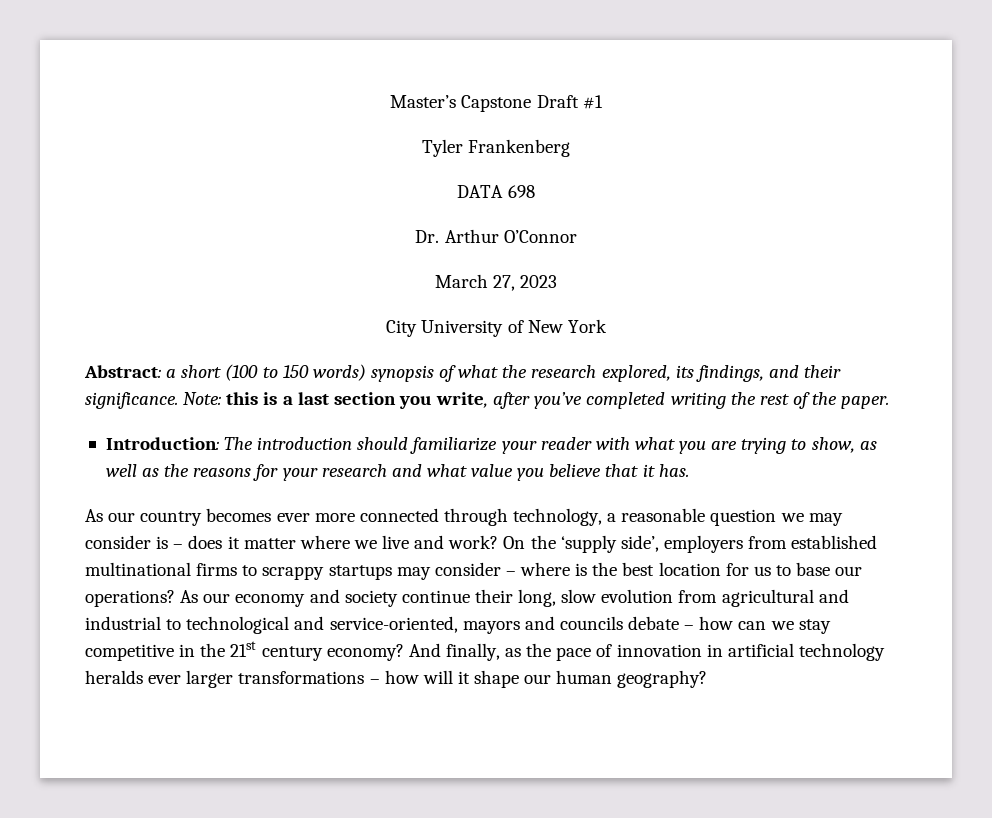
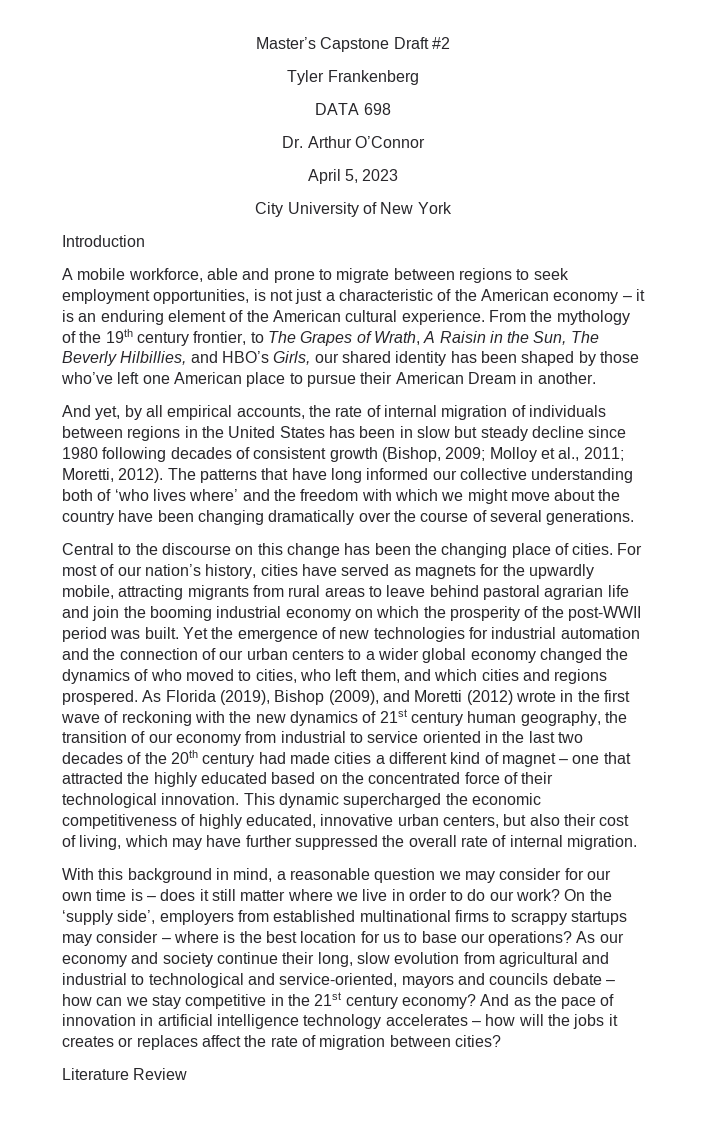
[582,95,603,109] #1 -> [431,37,450,49] #2
[434,274,515,291] March 27, -> [307,169,358,184] April 5,
[84,364,842,382] [85,392,890,409] [105,437,877,454] [105,464,689,481] [85,508,603,526] Abstract: a short (100 to 150 words) synopsis of what the research explored, its findings, and their significance. Note: this is a last section you write, after you’ve completed writing the rest of the paper. // Introduction: The introduction should familiarize your reader with what you are trying to show, as well as the reasons for your research and what value you believe that it has. // As our country becomes ever more connected through technology, -> [62,235,145,247] [62,268,569,283] [62,289,645,304] [62,310,630,325] [62,329,599,346] [62,351,639,366] [61,372,596,387] [62,405,606,420] [62,426,627,441] [62,447,624,462] [62,468,634,483] [62,489,621,504] [62,510,635,525] [62,543,643,558] [62,564,594,579] [62,585,629,600] [62,606,641,621] [62,627,640,642] [62,648,629,663] [62,669,608,684] [62,690,630,705] [61,709,627,726] [62,731,583,746] [62,750,631,767] [62,772,554,787] [62,793,541,808] [62,814,630,829] [62,835,637,850] [62,868,273,883] Introduction // A mobile workforce, able and prone to migrate between regions to seek employment opportunities, is not just a characteristic of the American economy – it is an enduring element of the American cultural experience. From the mythology of the 19th century frontier, to The Grapes of Wrath, A Raisin in the Sun, The Beverly Hilbillies, and HBO’s Girls, our shared identity has been shaped by those who’ve left one American place to pursue their American Dream in another. // And yet, by all empirical accounts, the rate of internal migration of individuals between regions in the United States has been in slow but steady decline since 1980 following decades of consistent growth (Bishop, 2009; Molloy et al., 2011; Moretti, 2012). The patterns that have long informed our collective understanding both of ‘who lives where’ and the freedom with which we might move about the country have been changing dramatically over the course of several generations. // Central to the discourse on this change has been the changing place of cities. For most of our nation’s history, cities have served as magnets for the upwardly mobile, attracting migrants from rural areas to leave behind pastoral agrarian life and join the booming industrial economy on which the prosperity of the post-WWII period was built. Yet the emergence of new technologies for industrial automation and the connection of our urban centers to a wider global economy changed the dynamics of who moved to cities, who left them, and which cities and regions prospered. As Florida (2019), Bishop (2009), and Moretti (2012) wrote in the first wave of reckoning with the new dynamics of 21st century human geography, the transition of our economy from industrial to service oriented in the last two decades of the 20th century had made cities a different kind of magnet – one that attracted the highly educated based on the concentrated force of their technological innovation. This dynamic supercharged the economic competitiveness of highly educated, innovative urban centers, but also their cost of living, which may have further suppressed the overall rate of internal migration. // With this background in mind,
(151, 542) none -> [564,868,611,880] [62,889,127,901] for our own time
(240, 542) none -> [211,889,236,901] still
[414,535,445,549] and -> [391,889,514,901] in order to do our
[445,643,500,661] finally, -> (510, 1000) none
[798,643,885,661] [85,670,708,688] technology heralds ever larger transformations – how will it shape our human geography? -> [216,1014,618,1029] [62,1035,501,1050] [62,1068,188,1080] intelligence technology accelerates – how will the jobs it creates or replaces affect the rate of migration between cities? // Literature Review

